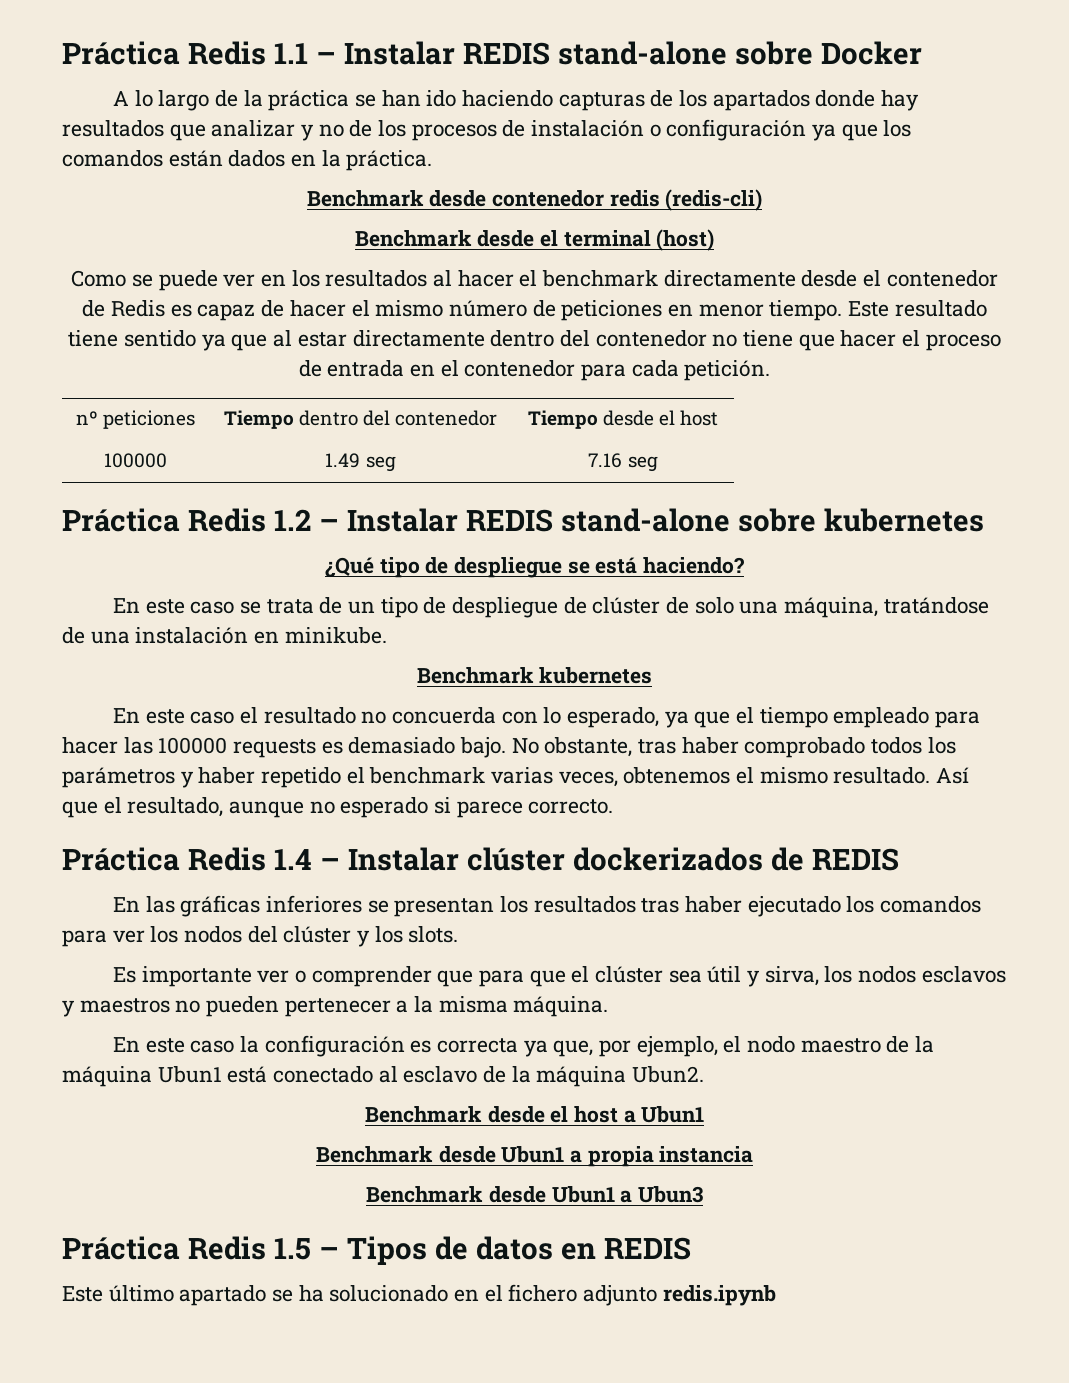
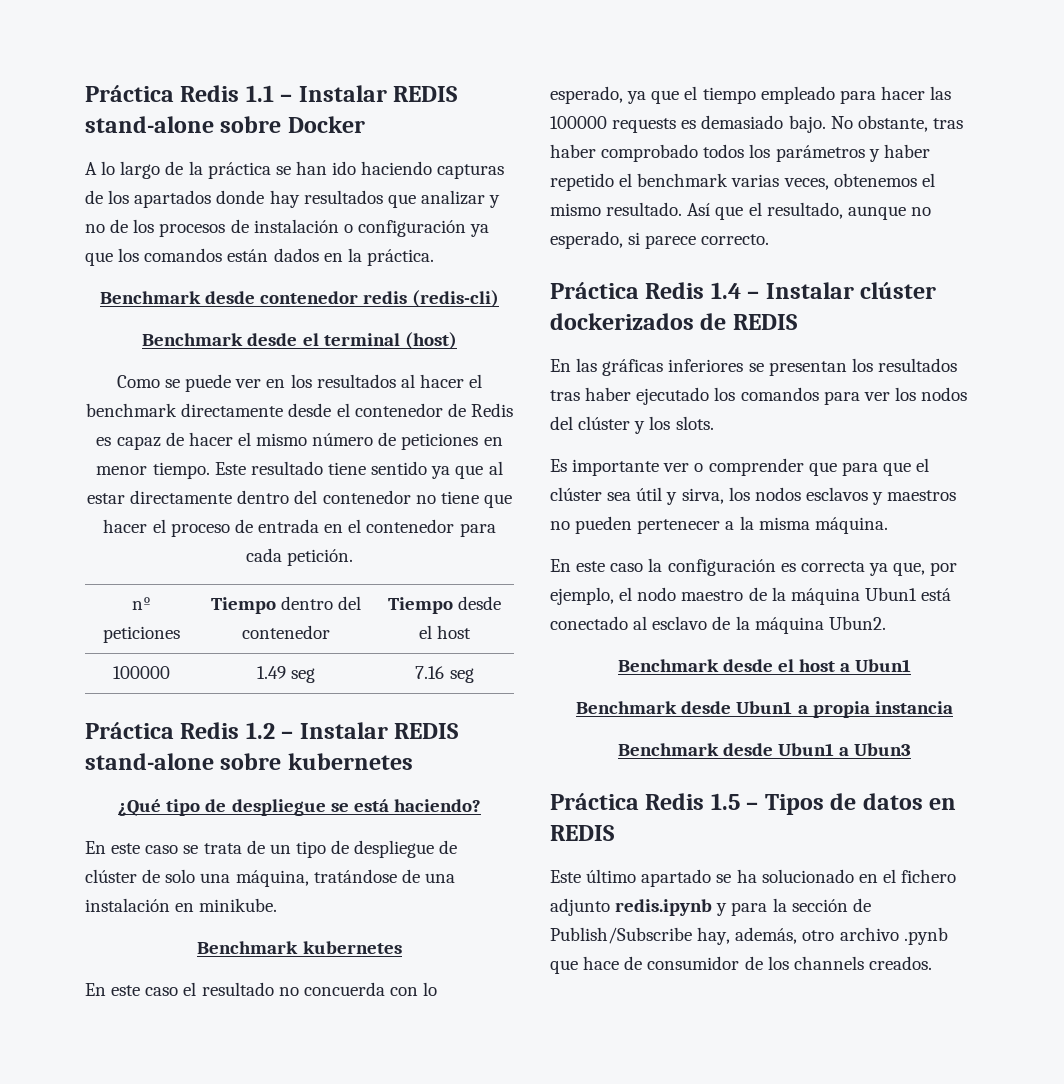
[340,797,429,818] esperado -> [550,231,623,249] esperado,
(776, 1295) none -> [716,898,871,916] [550,927,948,945] [550,956,932,974] y para la sección de Publish/Subscribe hay, además, otro archivo .pynb que hace de consumidor de los channels creados.

